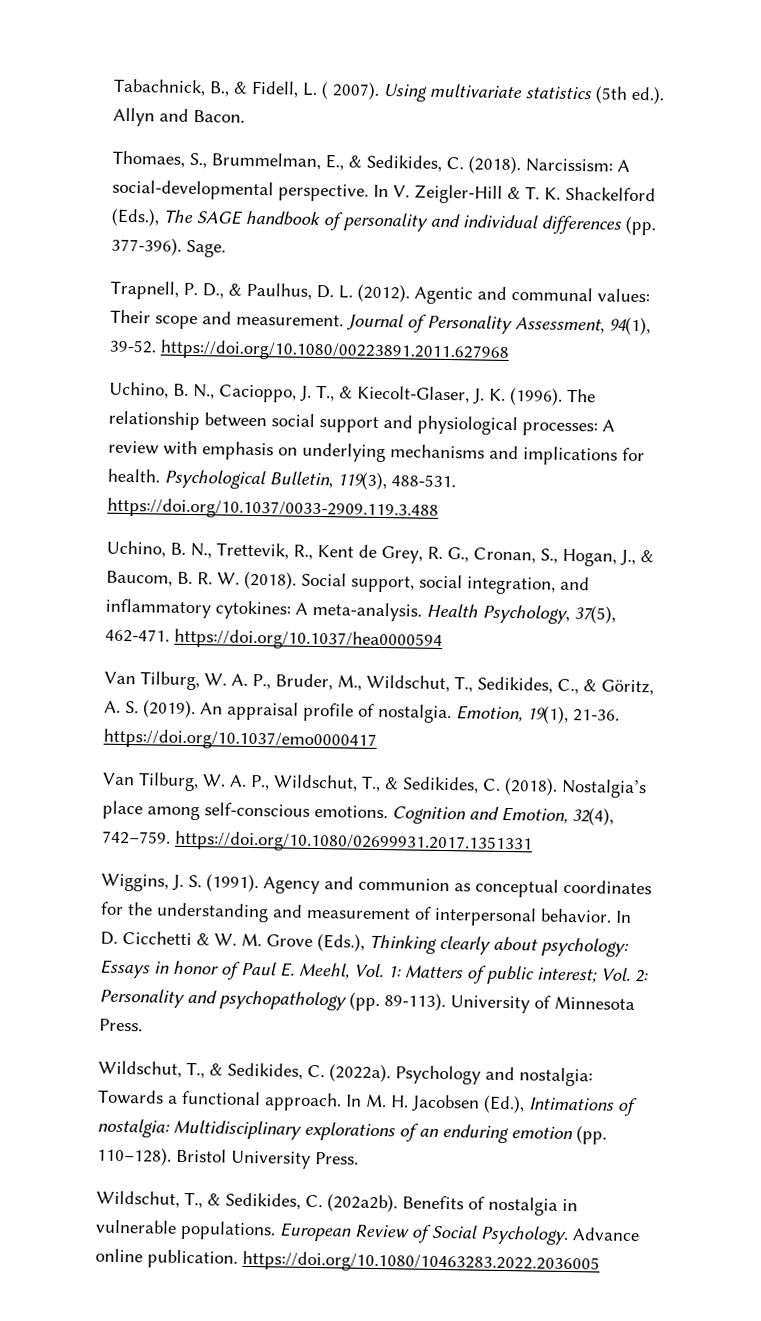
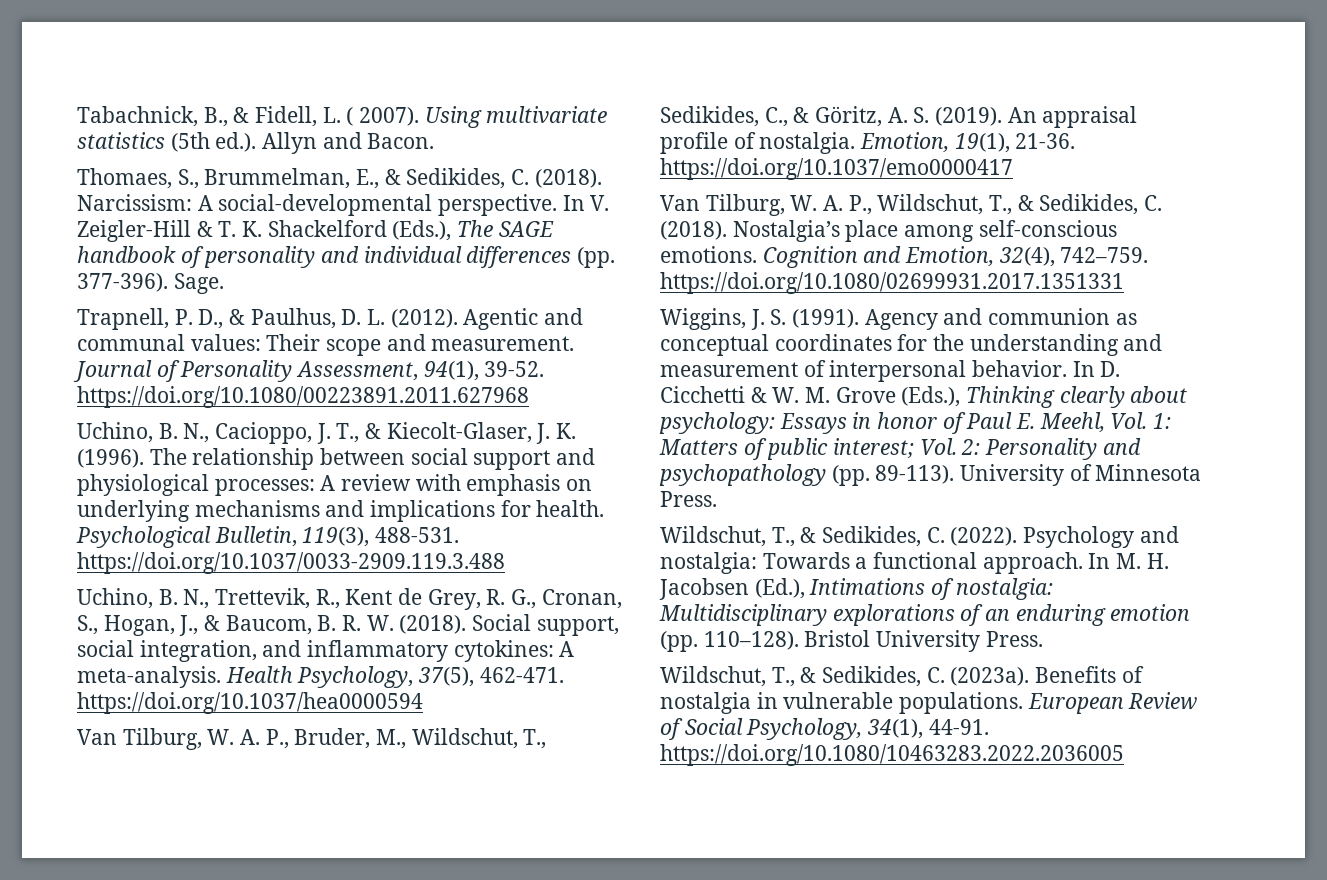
[329,1063,391,1083] (2022a). -> [950,527,1018,546] (2022).
[327,1193,398,1213] (202a2b). -> [950,667,1030,686] (2023a).
[480,1225,640,1246] [95,1248,238,1269] Psychology. Advance online publication. -> [746,718,989,740] Psychology, 34(1), 44-91.

